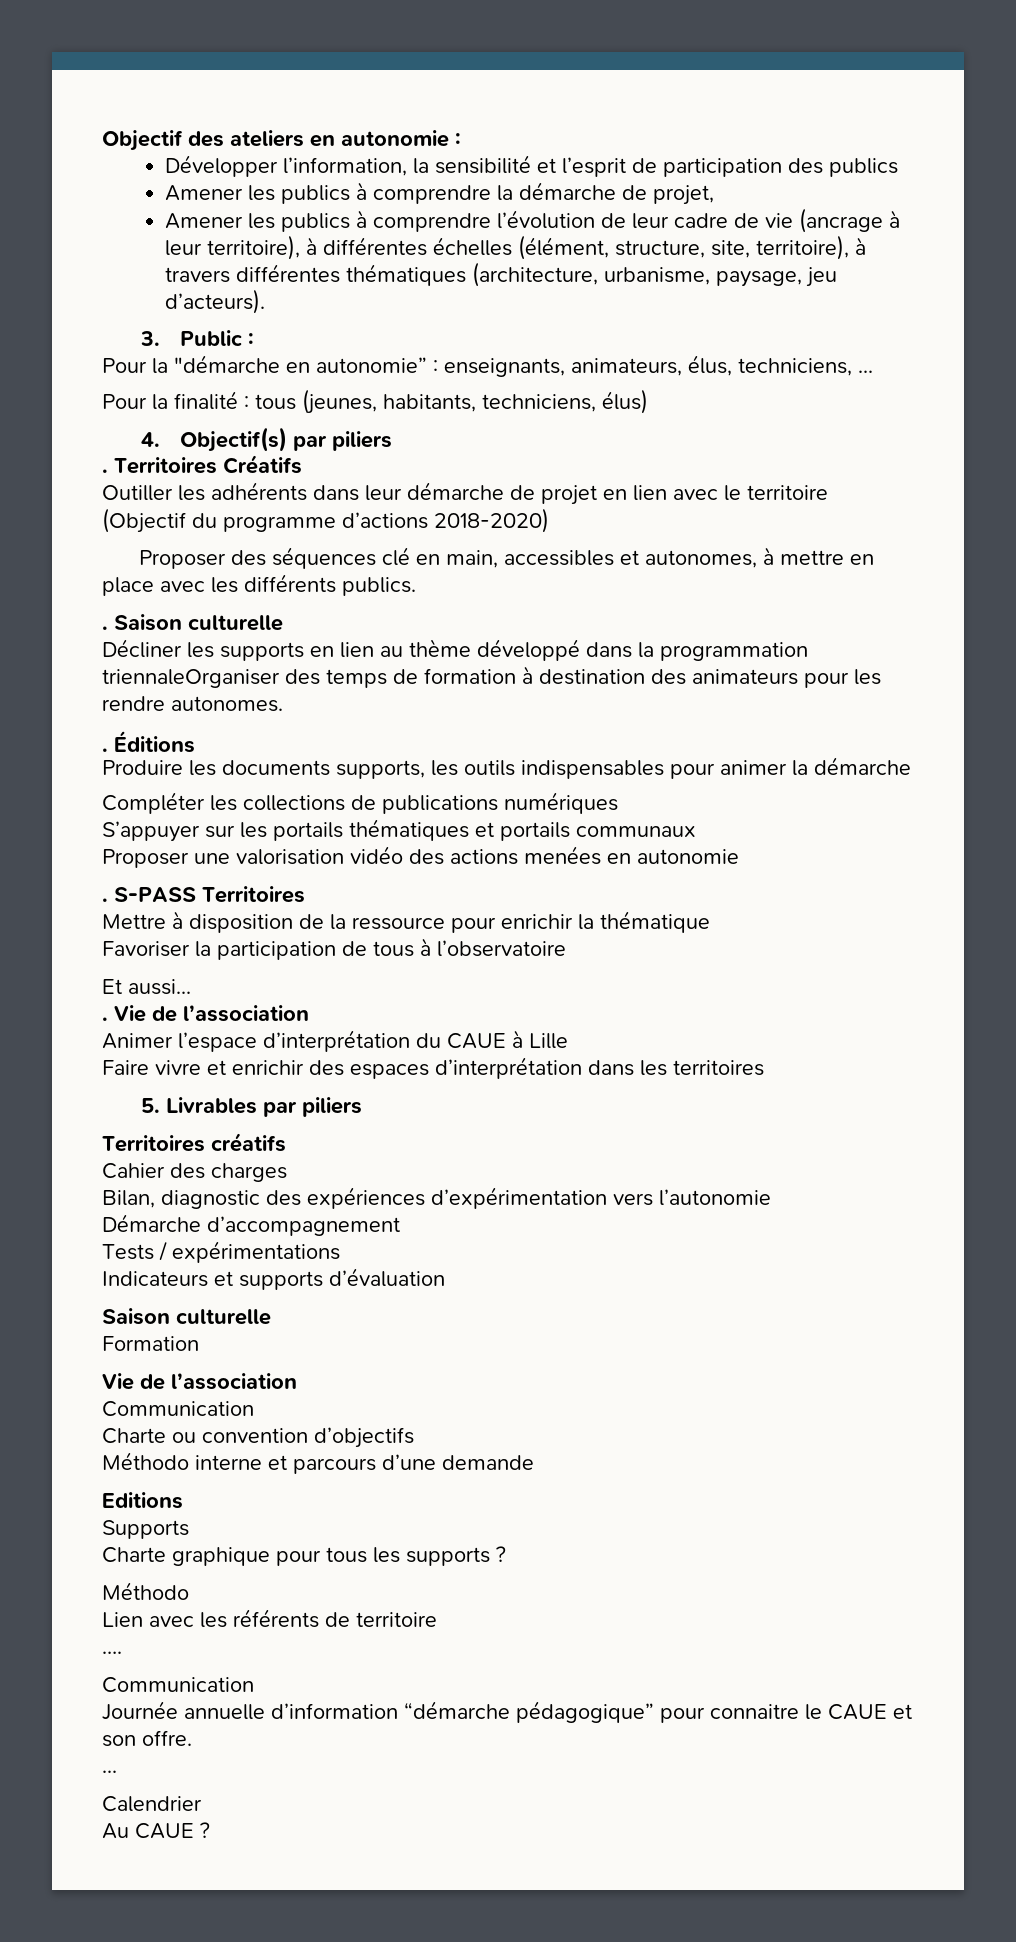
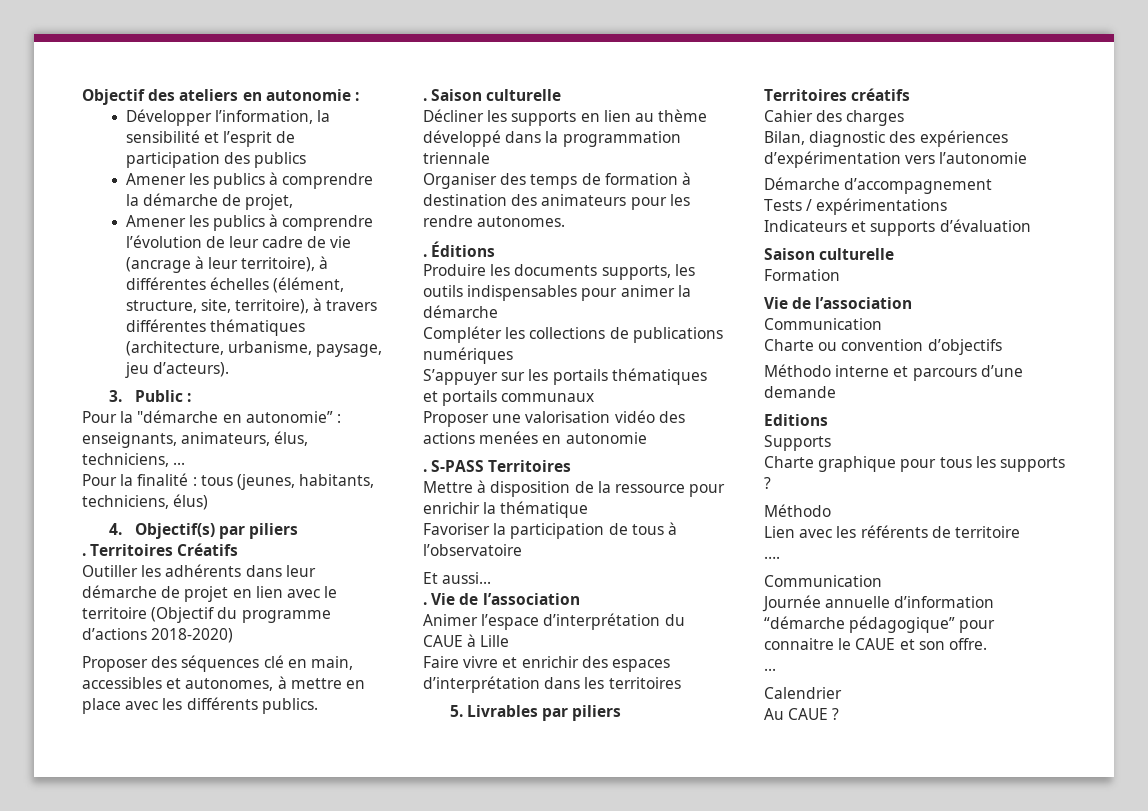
[102,669,280,688] triennaleOrganiser -> [423,152,490,164] [423,173,497,189] triennale // Organiser

